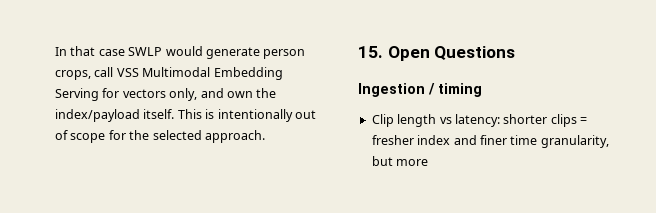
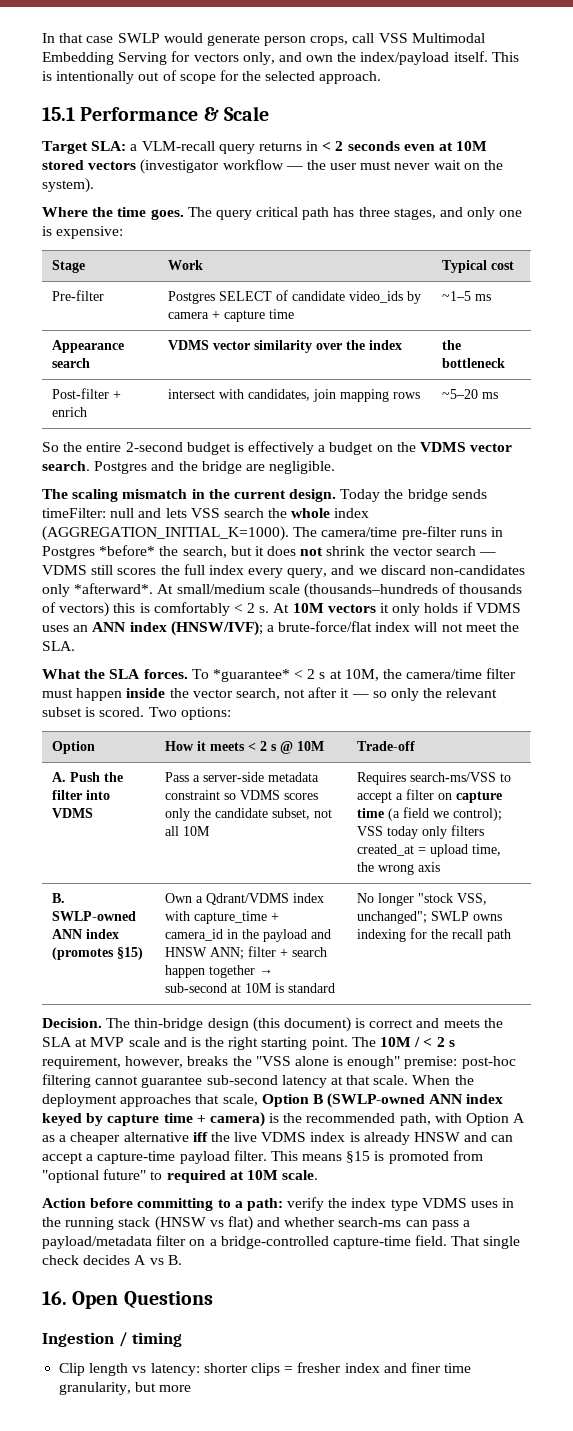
[358,46,383,58] 15. -> [42,106,270,121] [42,141,488,154] [42,159,504,174] [42,178,94,193] [42,207,523,220] [42,226,124,239] [52,260,86,273] [168,260,204,270] [442,260,515,273] [52,290,105,301] [168,290,422,304] [168,309,295,322] [442,291,492,301] [52,340,125,353] [52,358,91,368] [168,340,403,353] [442,340,462,350] [442,358,506,368] [52,388,122,399] [52,407,88,417] [168,389,421,402] [442,389,499,399] [42,441,513,455] [42,461,336,474] [42,489,487,502] [42,508,370,518] [42,526,503,541] [42,545,497,559] [42,564,526,578] [42,583,523,598] [42,602,521,617] [42,621,520,636] [42,641,75,651] [42,668,517,682] [42,687,498,701] [42,707,231,720] [52,741,96,754] [165,741,325,754] [357,741,416,751] [52,772,124,782] [52,790,111,800] [52,808,94,818] [165,772,320,782] [165,790,319,800] [165,808,333,821] [165,826,211,836] [357,772,512,785] [357,789,503,803] [357,807,503,821] [357,825,485,839] [357,844,502,857] [357,862,441,875] [52,893,66,903] [52,911,137,921] [52,929,120,939] [52,947,144,960] [165,893,325,905] [165,911,280,924] [165,929,332,942] [165,946,328,960] [165,965,274,978] [165,983,336,993] [357,893,488,906] [357,911,503,924] [357,928,512,942] [42,1017,503,1032] [42,1037,455,1050] [42,1056,516,1069] [42,1074,474,1088] [42,1093,504,1108] [42,1112,526,1127] [42,1132,514,1145] [42,1150,483,1164] [42,1169,319,1183] [42,1197,515,1211] [42,1216,471,1231] [42,1235,521,1249] [42,1255,182,1265] [42,1291,67,1305] 15.1 Performance & Scale // Target SLA: a VLM-recall query returns in < 2 seconds even at 10M stored vectors (investigator workflow — the user must never wait on the system). // Where the time goes. The query critical path has three stages, and only one is expensive: // Stage | Work | Typical cost // Pre-filter | Postgres SELECT of candidate video_ids by camera + capture time | ~1–5 ms // Appearance search | VDMS vector similarity over the index | the bottleneck // Post-filter + enrich | intersect with candidates, join mapping rows | ~5–20 ms // So the entire 2-second budget is effectively a budget on the VDMS vector search. Postgres and the bridge are negligible. // The scaling mismatch in the current design. Today the bridge sends timeFilter: null and lets VSS search the whole index (AGGREGATION_INITIAL_K=1000). The camera/time pre-filter runs in Postgres *before* the search, but it does not shrink the vector search — VDMS still scores the full index every query, and we discard non-candidates only *afterward*. At small/medium scale (thousands–hundreds of thousands of vectors) this is comfortably < 2 s. At 10M vectors it only holds if VDMS uses an ANN index (HNSW/IVF); a brute-force/flat index will not meet the SLA. // What the SLA forces. To *guarantee* < 2 s at 10M, the camera/time filter must happen inside the vector search, not after it — so only the relevant subset is scored. Two options: // Option | How it meets < 2 s @ 10M | Trade-off // A. Push the filter into VDMS | Pass a server-side metadata constraint so VDMS scores only the candidate subset, not all 10M | Requires search-ms/VSS to accept a filter on capture time (a field we control); VSS today only filters created_at = upload time, the wrong axis // B. SWLP-owned ANN index (promotes §15) | Own a Qdrant/VDMS index with capture_time + camera_id in the payload and HNSW ANN; filter + search happen together → sub-second at 10M is standard | No longer "stock VSS, unchanged"; SWLP owns indexing for the recall path // Decision. The thin-bridge design (this document) is correct and meets the SLA at MVP scale and is the right starting point. The 10M / < 2 s requirement, however, breaks the "VSS alone is enough" premise: post-hoc filtering cannot guarantee sub-second latency at that scale. When the deployment approaches that scale, Option B (SWLP-owned ANN index keyed by capture time + camera) is the recommended path, with Option A as a cheaper alternative iff the live VDMS index is already HNSW and can accept a capture-time payload filter. This means §15 is promoted from "optional future" to required at 10M scale. // Action before committing to a path: verify the index type VDMS uses in the running stack (HNSW vs flat) and whether search-ms can pass a payload/metadata filter on a bridge-controlled capture-time field. That single check decides A vs B. // 16.

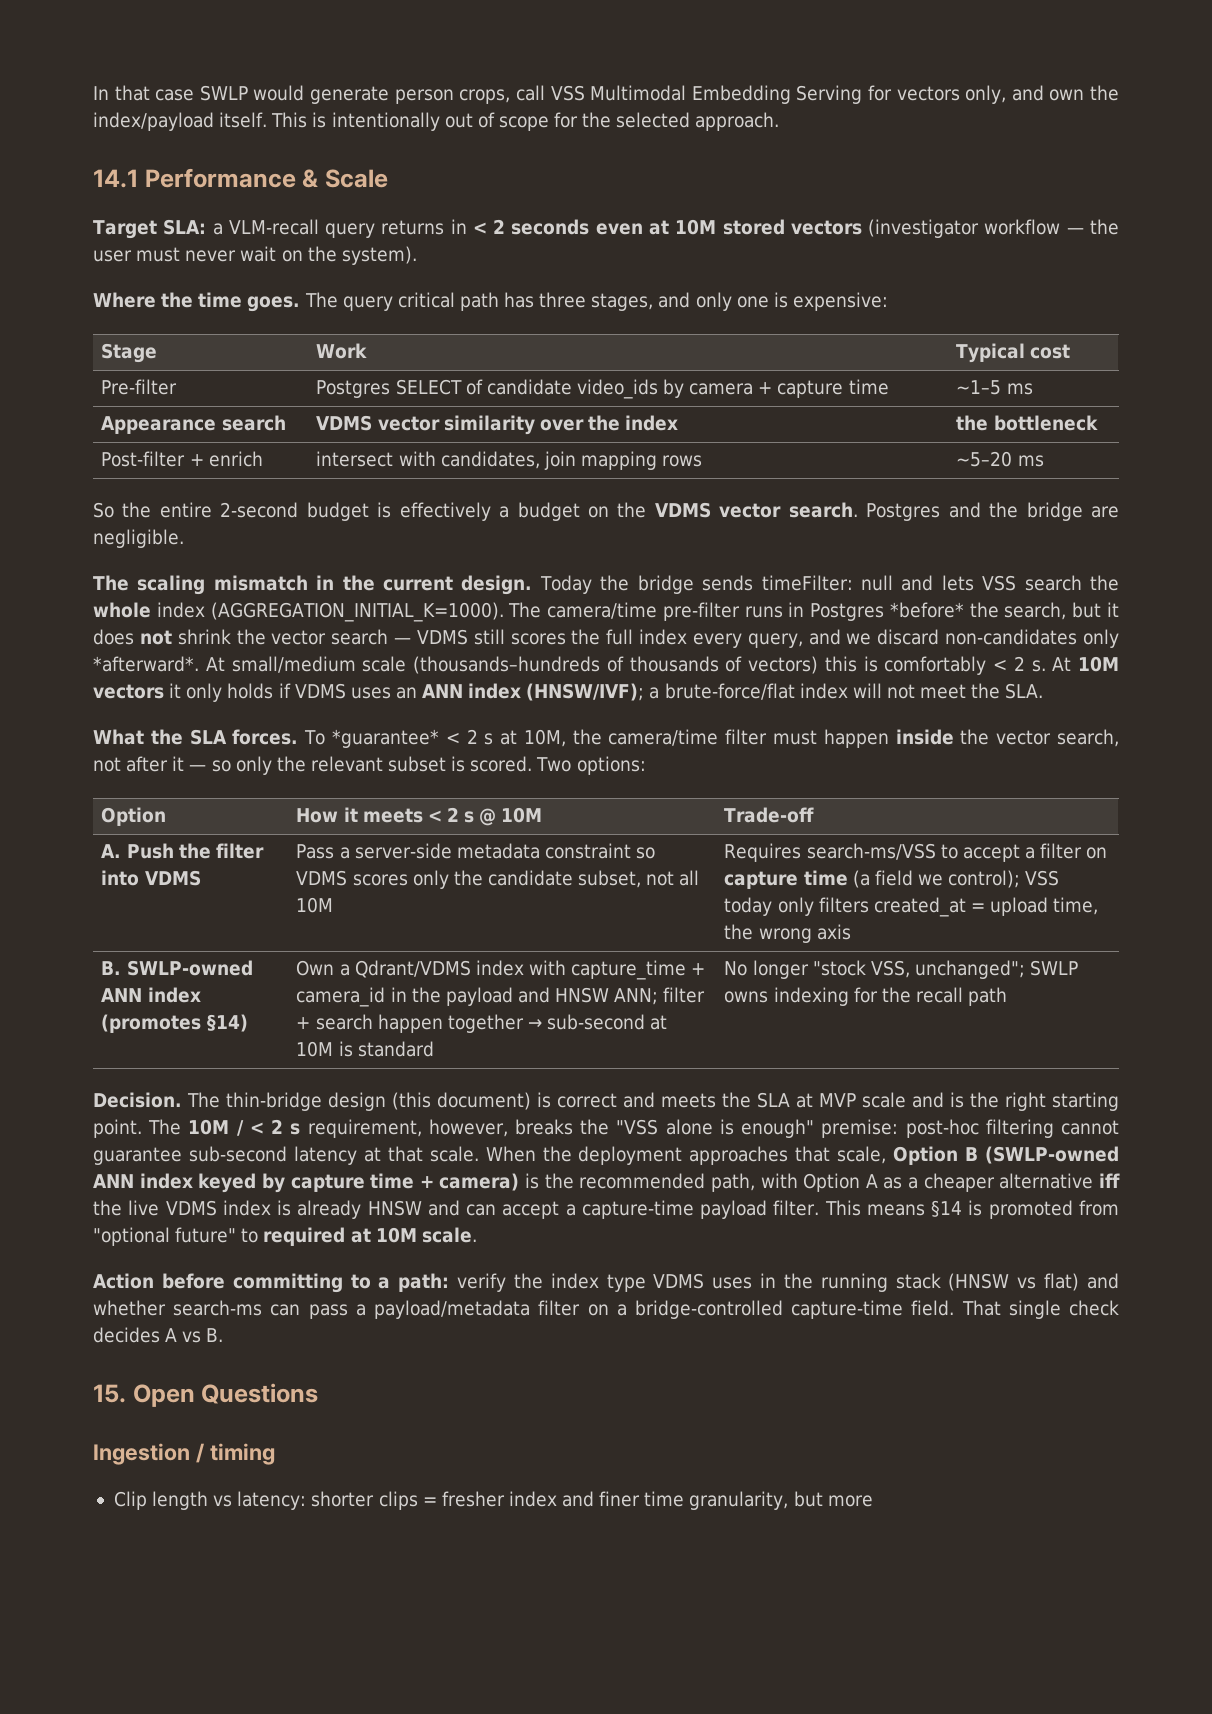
[42,107,75,121] 15.1 -> [93,169,138,188] 14.1
[117,947,144,960] §15) -> [206,1014,248,1032] §14)
[346,1151,371,1163] §15 -> [931,1200,963,1217] §14
[42,1291,67,1305] 16. -> [93,1384,126,1403] 15.

